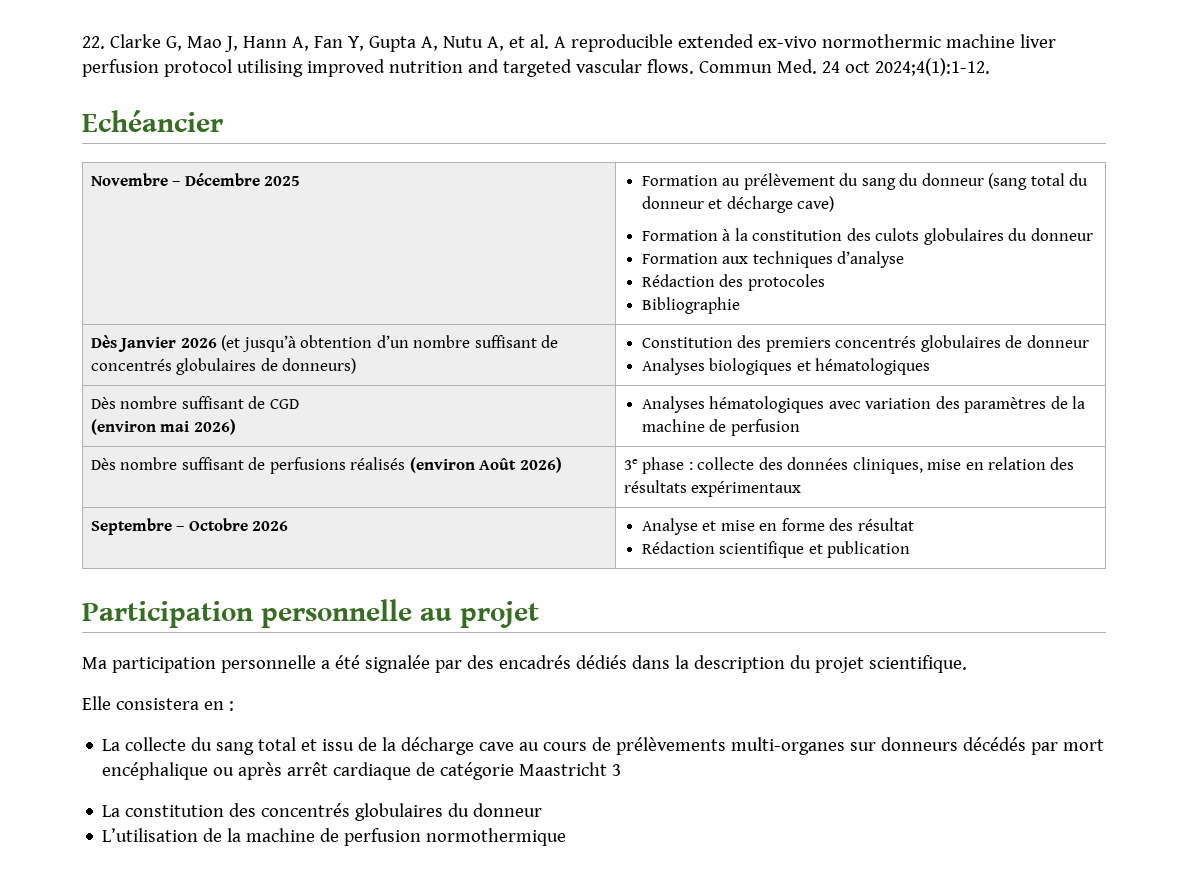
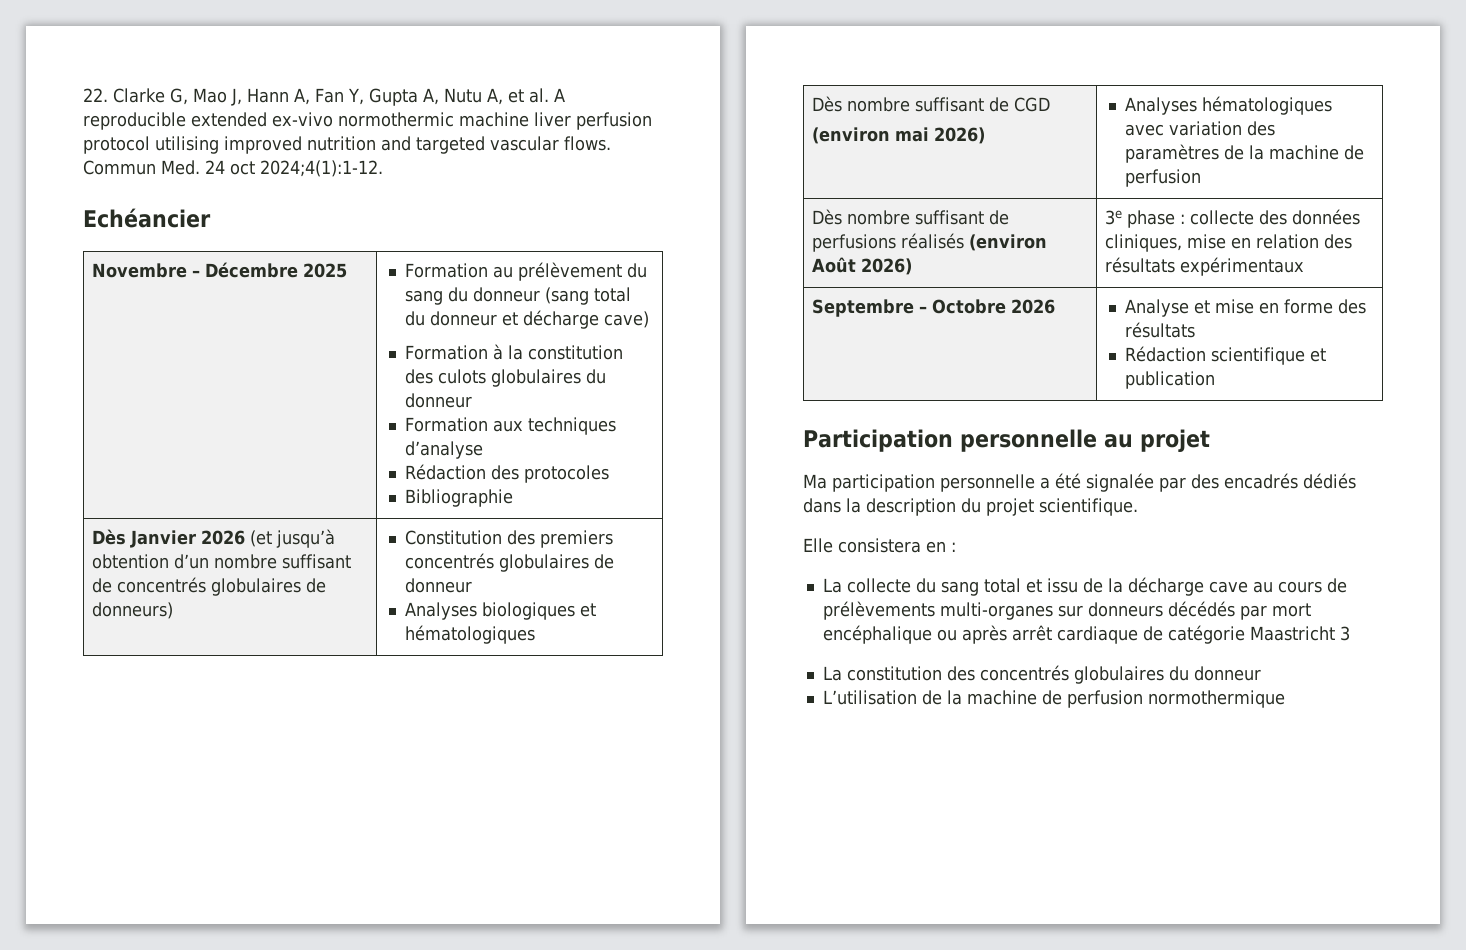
[857,518,914,531] résultat -> [1124,322,1195,338] résultats

